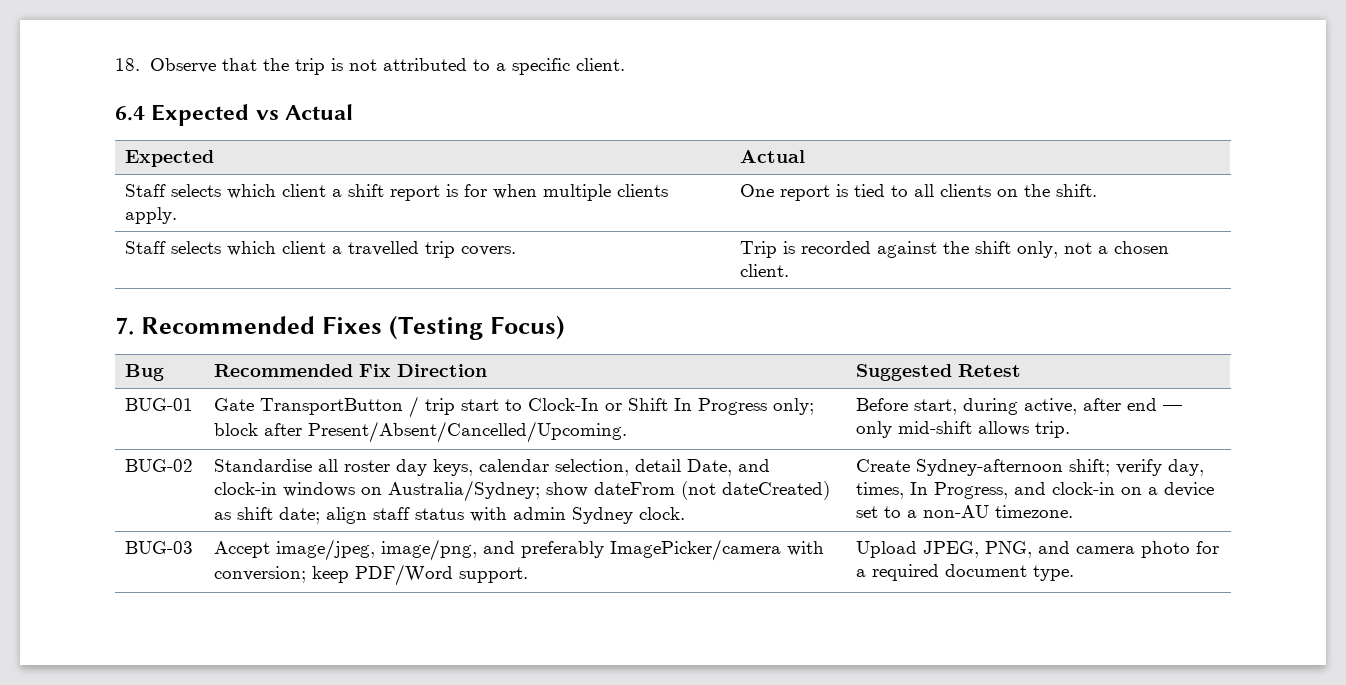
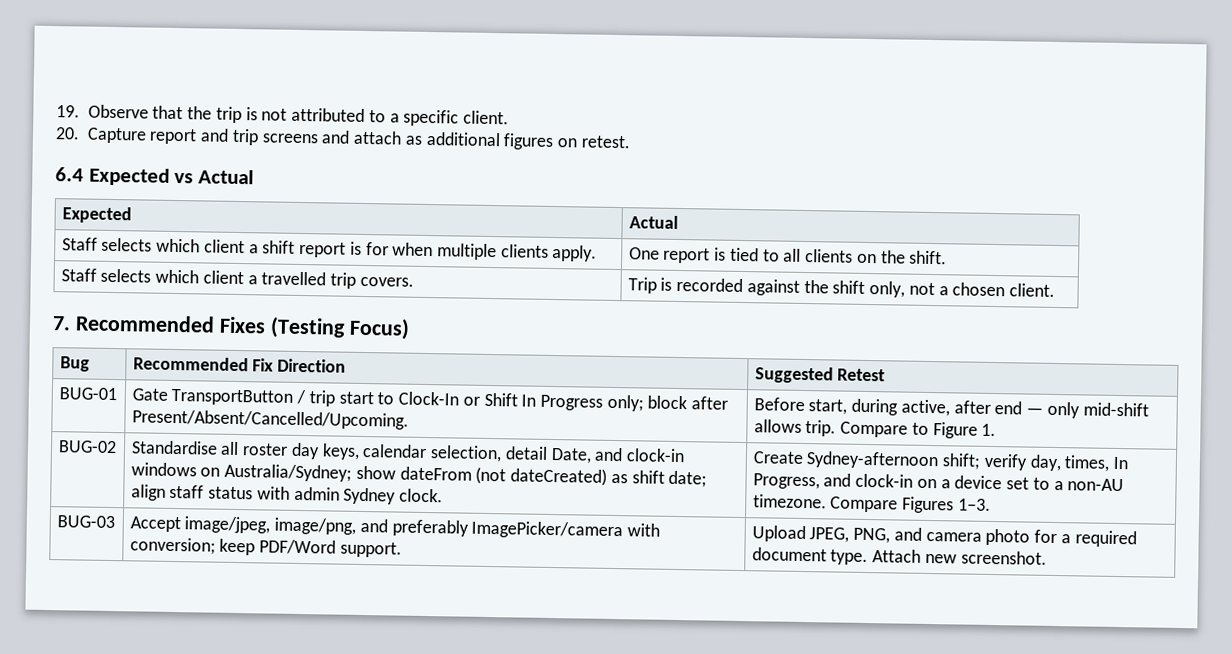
[115,58,140,71] 18. -> [56,105,80,118] 19.
(625, 64) none -> [55,127,631,150] // 20. Capture report and trip screens and attach as additional figures on retest.
(1071, 429) none -> [840,421,997,439] Compare to Figure 1.
(1074, 511) none -> [830,496,991,514] Compare Figures 1–3.
(1075, 573) none -> [872,549,1047,565] Attach new screenshot.

